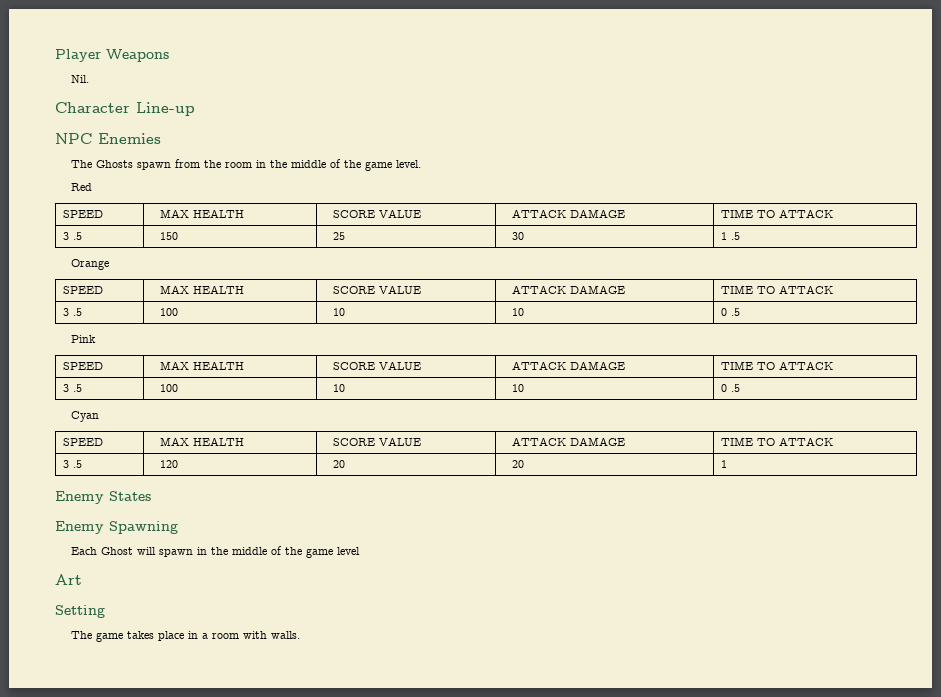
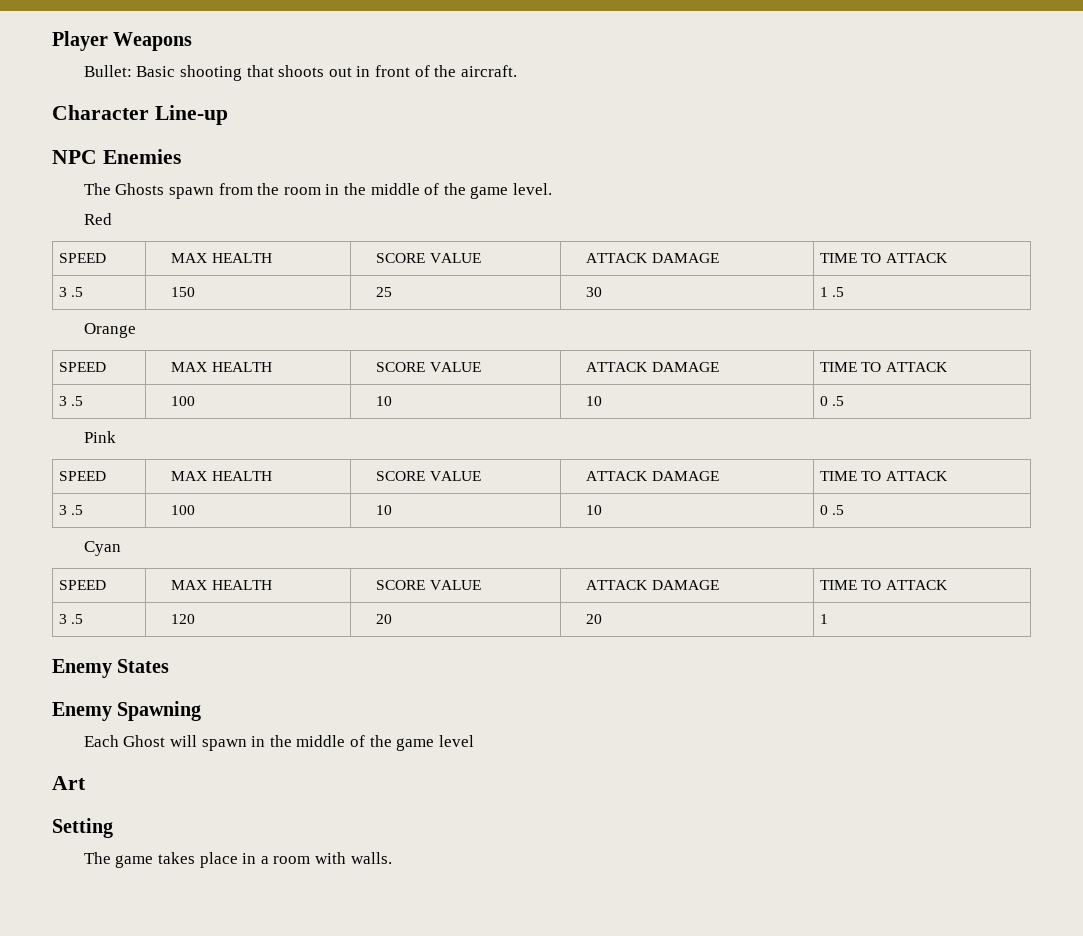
[70,75,89,83] Nil. -> [83,65,517,81] Bullet: Basic shooting that shoots out in front of the aircraft.

